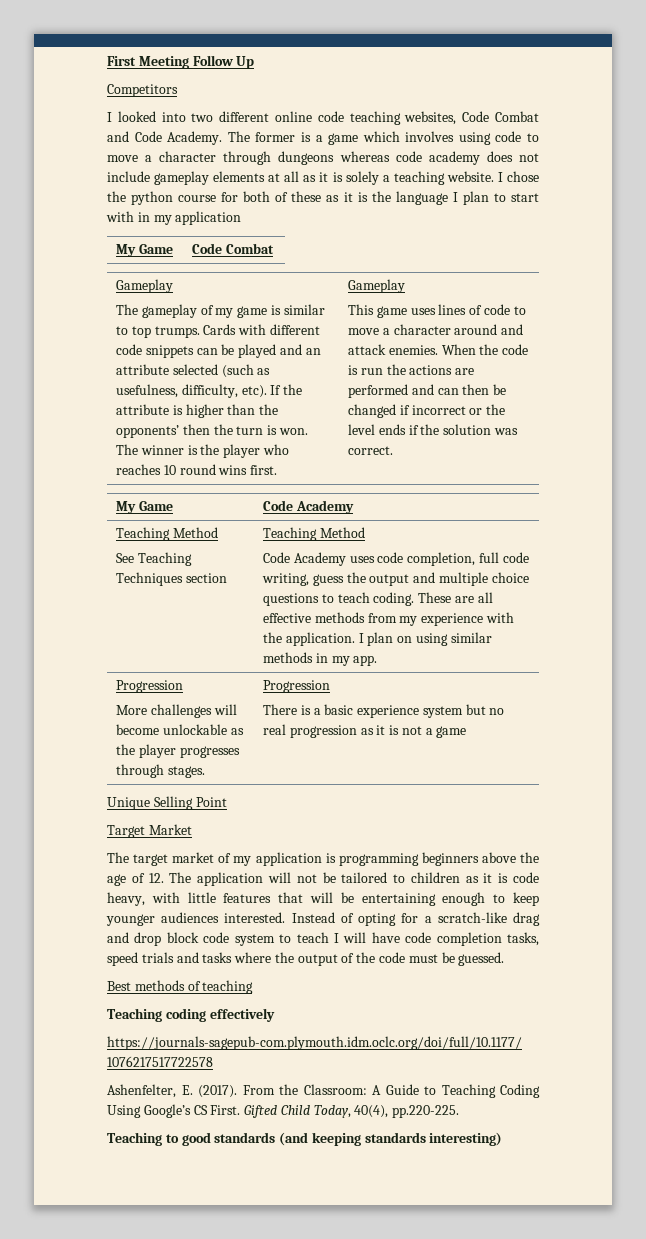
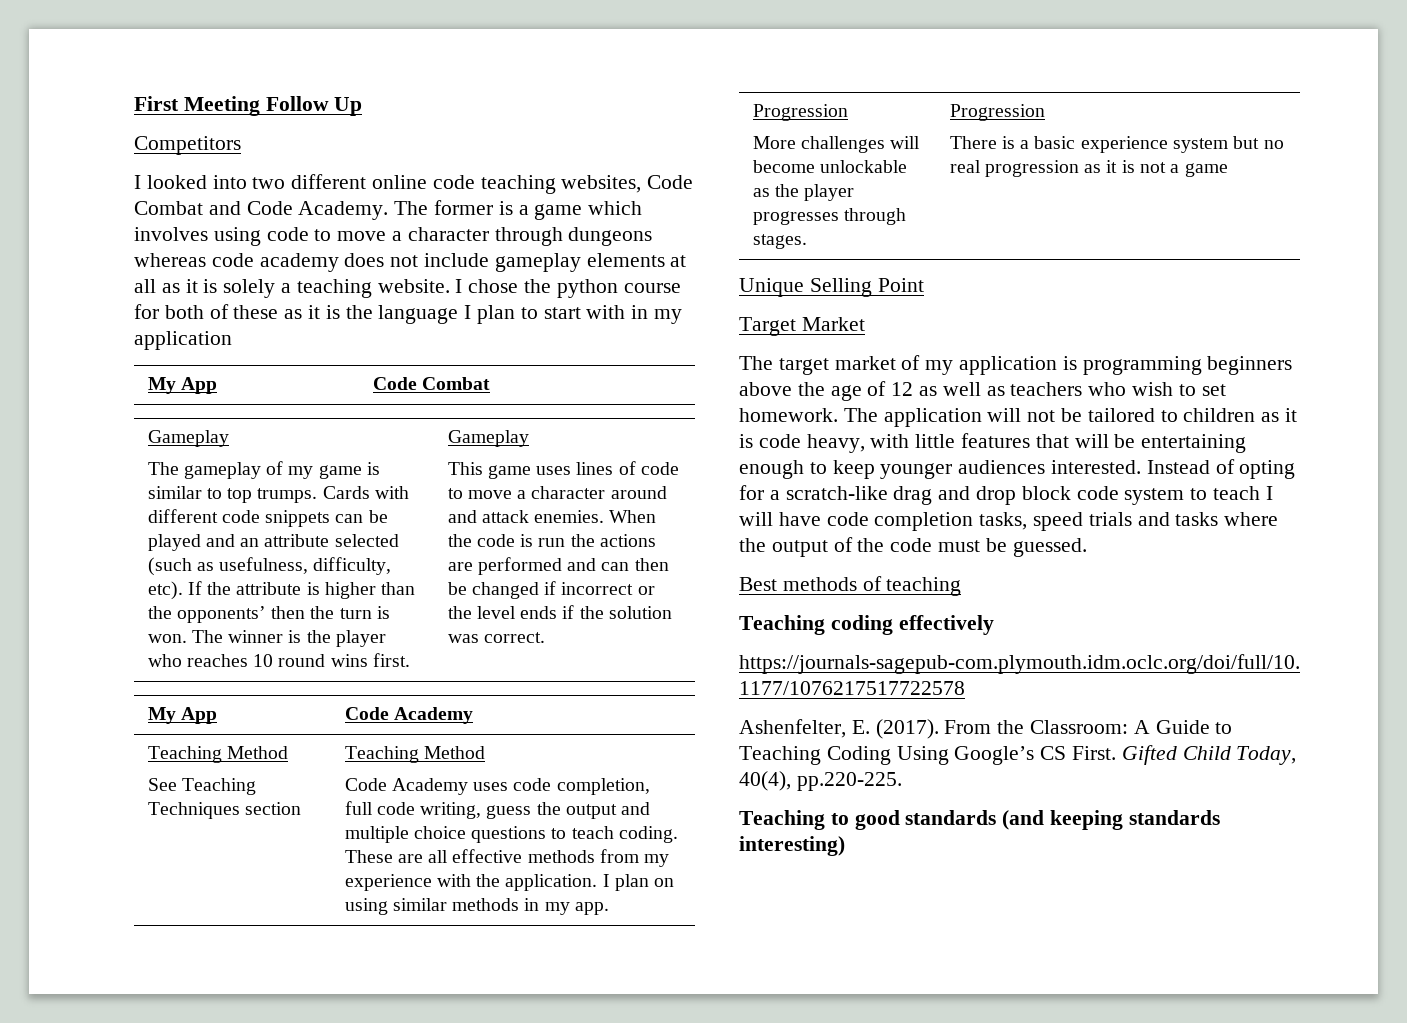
[138,244,173,254] Game -> [180,377,217,394] App
[138,501,173,511] Game -> [180,707,217,724] App
[148,873,164,883] 12. -> [891,382,1226,396] [739,408,838,422] 12 as well as teachers who wish to set homework.

